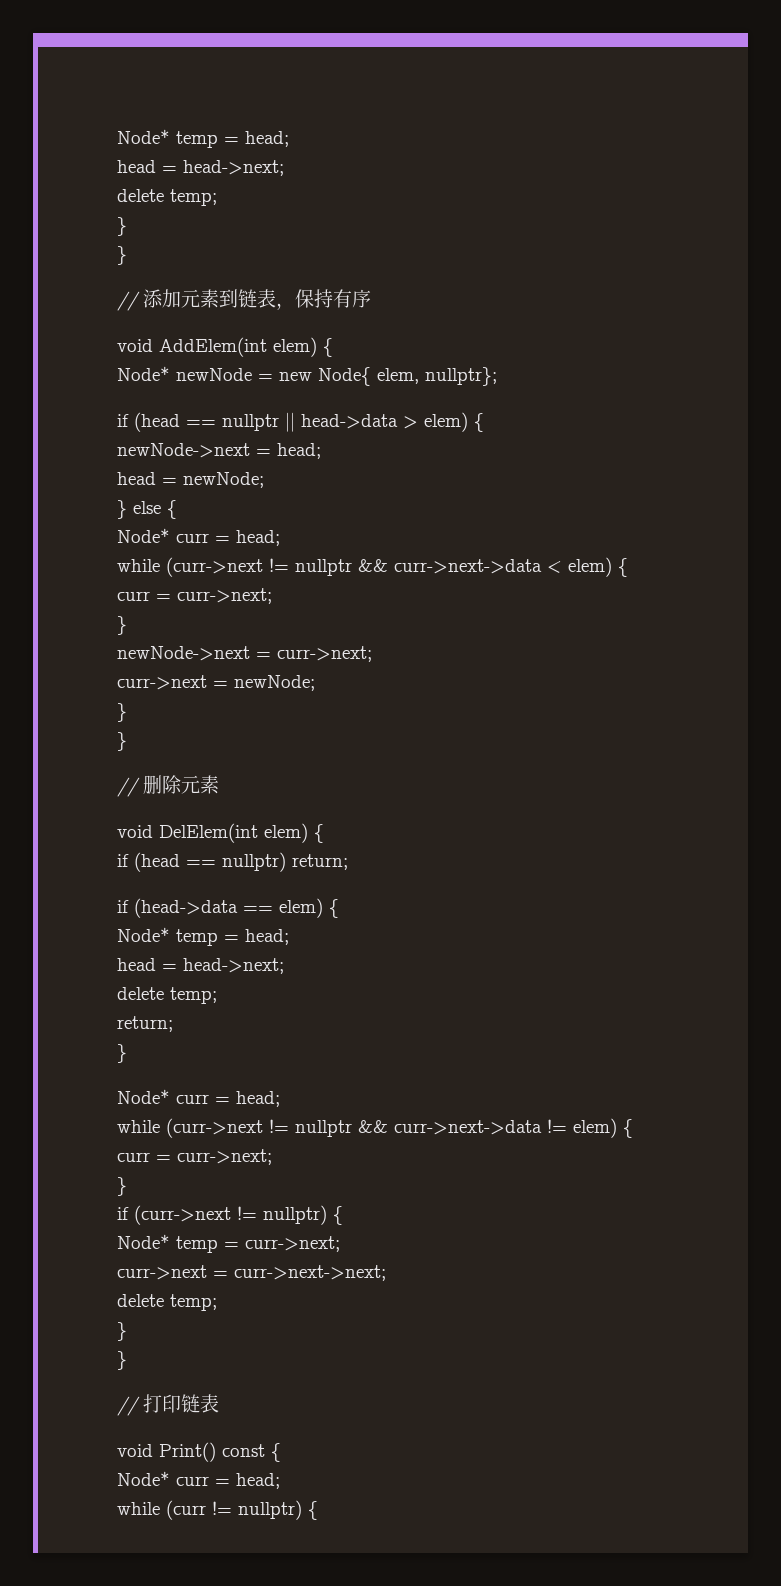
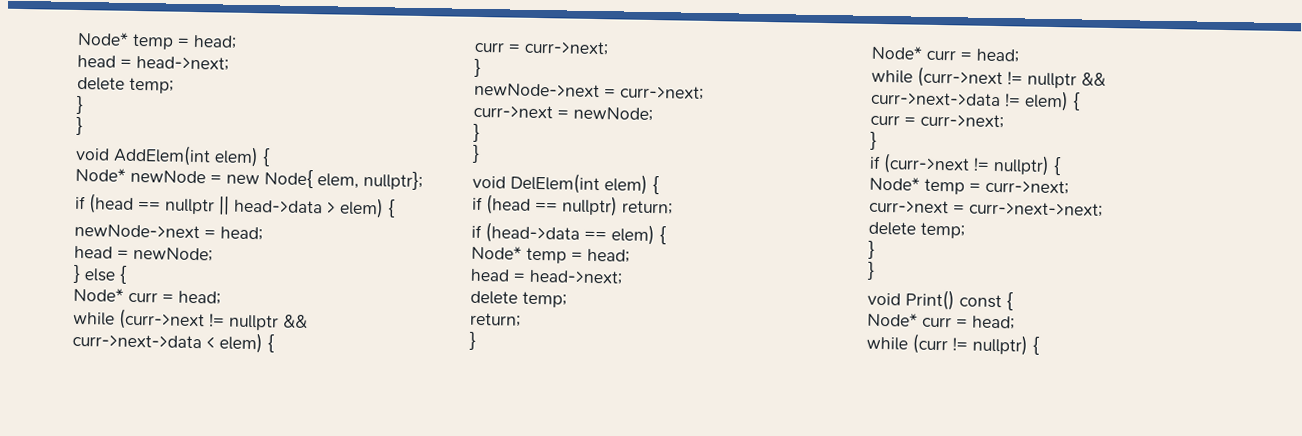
[117,289,371,311] // // 添加元素到链表，保持有序 -> (83, 126) none
[117,775,219,797] // // 删除元素 -> (480, 153) none
[117,1394,219,1416] // // 打印链表 -> (875, 270) none

